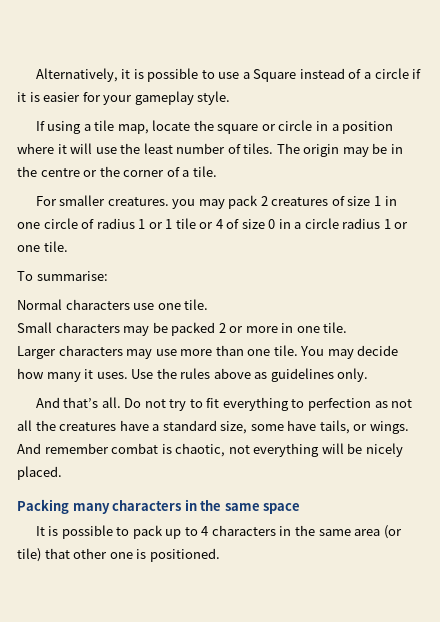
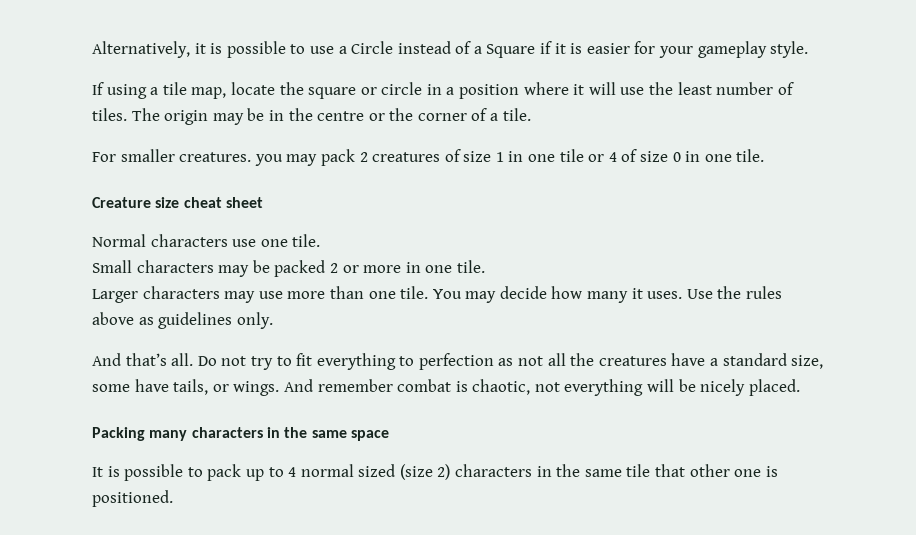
[253,69,297,82] Square -> [351,41,394,54] Circle
[374,68,409,79] circle -> [486,44,536,58] Square
[43,218,173,229] circle of radius 1 or 1 -> (556, 158) none
[294,218,409,229] [17,241,68,252] [17,271,108,281] a circle radius 1 or one tile. // To summarise: -> [704,149,765,162] [92,197,263,208] one tile. // Creature size cheat sheet
[211,525,402,539] [17,548,41,562] characters in the same area (or tile) -> [300,464,651,480] normal sized (size 2) characters in the same tile

